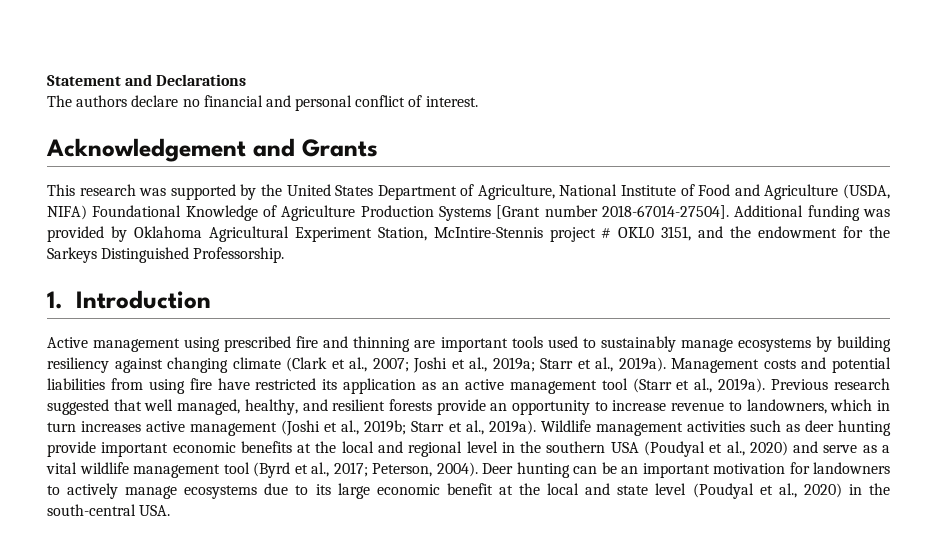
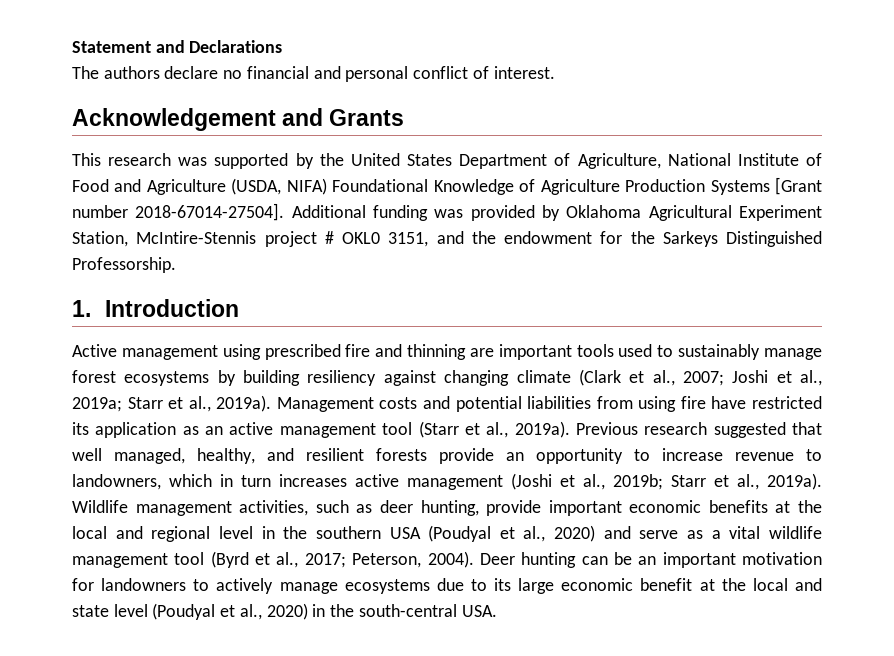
(733, 345) none -> [72,370,116,383] forest
[686,421,745,432] activities -> [239,500,309,516] activities,
[837,420,891,436] hunting -> [420,500,479,516] hunting,

